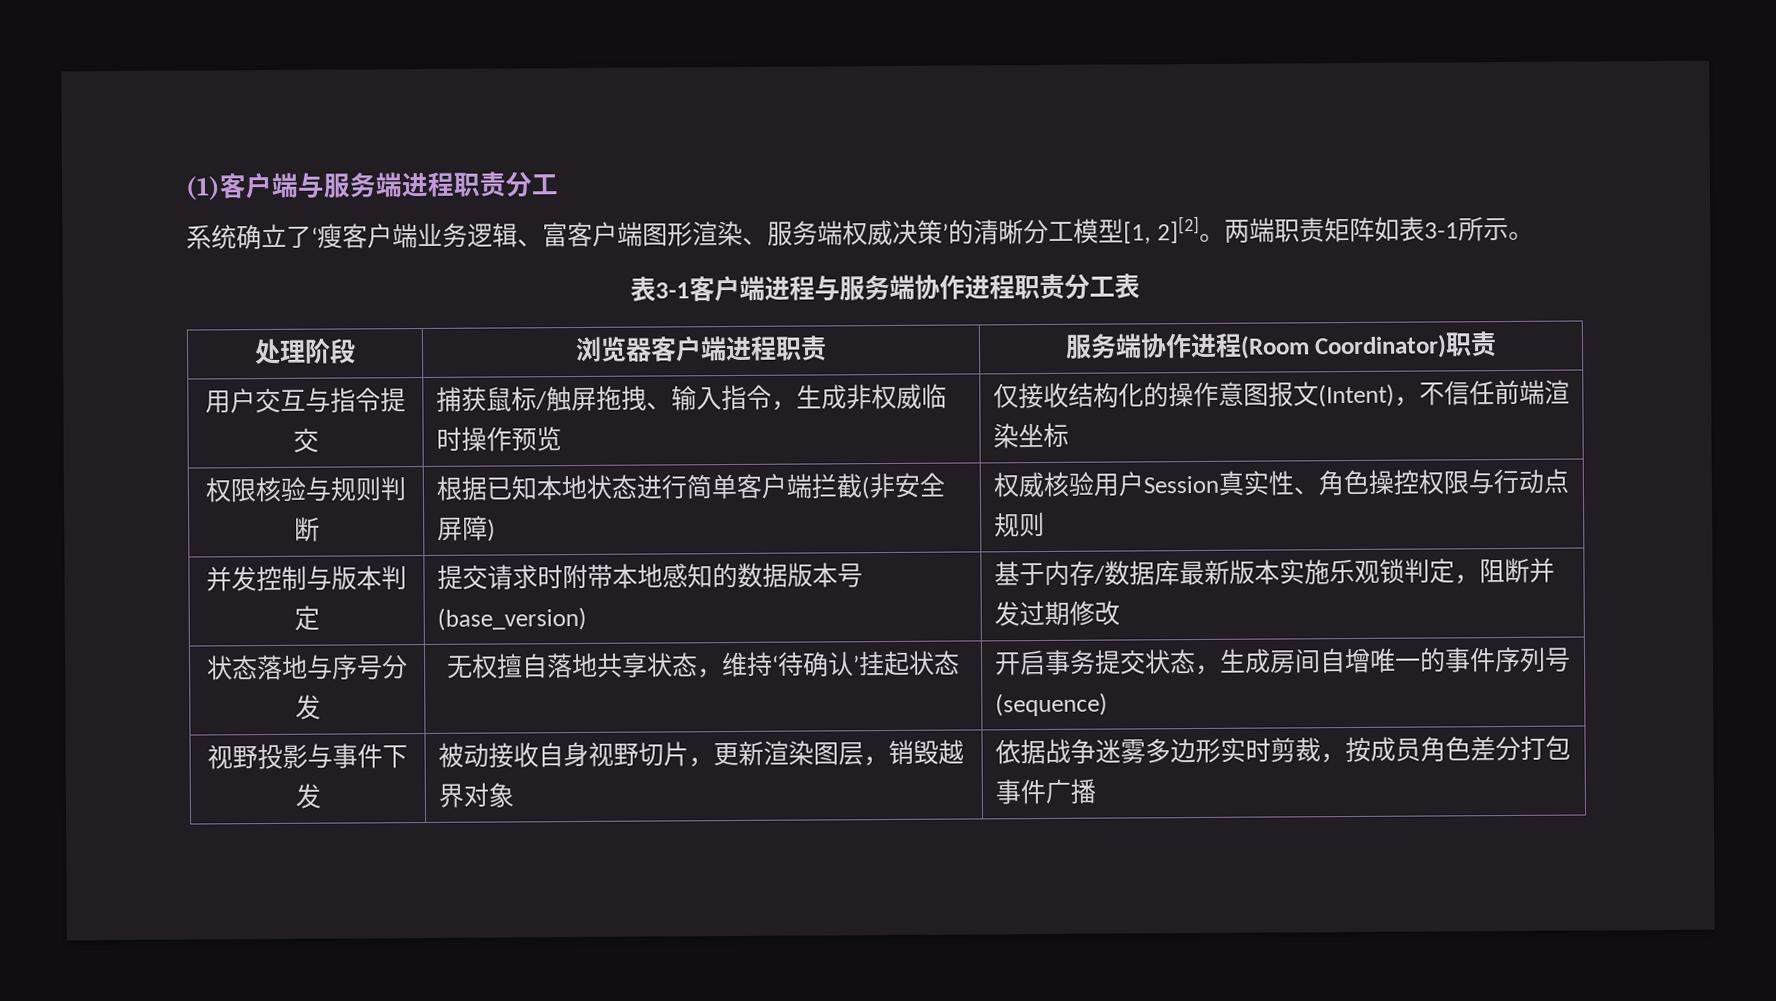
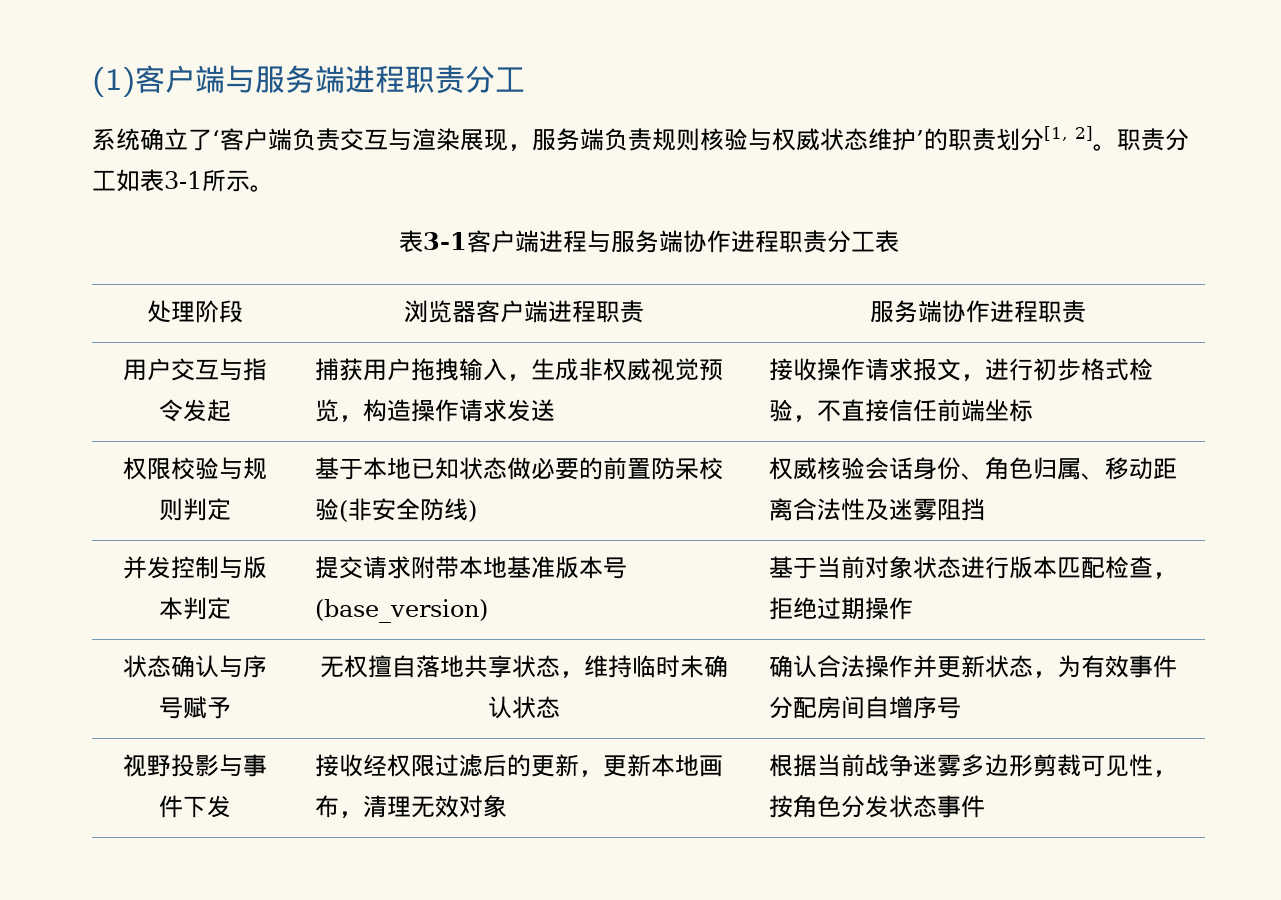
[317,215,1375,249] 瘦客户端业务逻辑、富客户端图形渲染、服务端权威决策’的清晰分工模型[1, 2][2]。两端职责矩阵 -> [220,126,1093,151] [1093,128,1189,151] [92,170,116,191] 客户端负责交互与渲染展现，服务端负责规则核验与权威状态维护’的职责划分[1, 2]。职责分工
[1239,334,1448,359] (Room Coordinator) -> (1038, 311) none
[380,387,406,413] [292,427,319,453] 提交 -> [182,399,231,422] 发起
[485,383,947,412] [435,426,562,452] [992,381,1445,409] 鼠标/触屏拖拽、输入指令，生成非权威临时操作预览 | 仅接收结构化的操作意图报文(Intent)，不 -> [362,358,723,381] [314,399,555,422] [768,358,1153,381] [768,399,889,422] 用户拖拽输入，生成非权威视觉预览，构造操作请求发送 | 接收操作请求报文，进行初步格式检验，不直接
[1543,379,1570,405] [992,423,1019,449] 渲染 -> (985, 410) none
[255,476,281,503] 核 -> [170,457,195,480] 校
[293,516,320,542] [435,473,862,501] 断 | 根据已知本地状态进行简单客户端拦截 -> [206,498,231,521] [314,457,723,480] [314,498,339,521] 定 | 基于本地已知状态做必要的前置防呆校验
[436,515,488,541] 屏障 -> [419,498,468,521] 防线
[1092,468,1569,497] [993,511,1045,538] 用户Session真实性、角色操控权限与行动点规则 -> [864,457,1177,480] [768,498,985,521] 会话身份、角色归属、移动距离合法性及迷雾阻挡
[536,564,563,589] 时 -> (411, 567) none
[661,562,788,589] 感知的数据 -> [506,556,555,579] 基准
[1043,557,1555,586] [993,600,1120,627] [206,654,408,681] [294,694,321,720] 内存/数据库最新版本实施乐观锁判定，阻断并发过期修改 // 状态落地与序号分发 -> [816,556,1177,579] [768,597,913,620] [122,655,267,678] [158,696,231,719] 当前对象状态进行版本匹配检查，拒绝过期操作 // 状态确认与序号赋予
[770,650,960,677] [993,646,1571,676] [994,692,1108,717] ‘待确认’挂起状态 | 开启事务提交状态，生成房间自增唯一的事件序列号(sequence) -> [631,655,728,678] [487,696,560,719] [768,655,1177,678] [768,696,961,719] 临时未确认状态 | 确认合法操作并更新状态，为有效事件分配房间自增序号
[437,739,964,768] [437,783,464,808] 被动接收自身视野切片，更新渲染图层，销毁越界 -> [314,754,723,777] [314,795,459,818] 接收经权限过滤后的更新，更新本地画布，清理无效
[994,738,1046,765] 依据 -> [768,754,865,777] 根据当前
[1219,735,1571,764] [994,778,1096,805] 实时剪裁，按成员角色差分打包事件广播 -> [1032,754,1177,777] [768,795,985,818] 剪裁可见性，按角色分发状态事件

